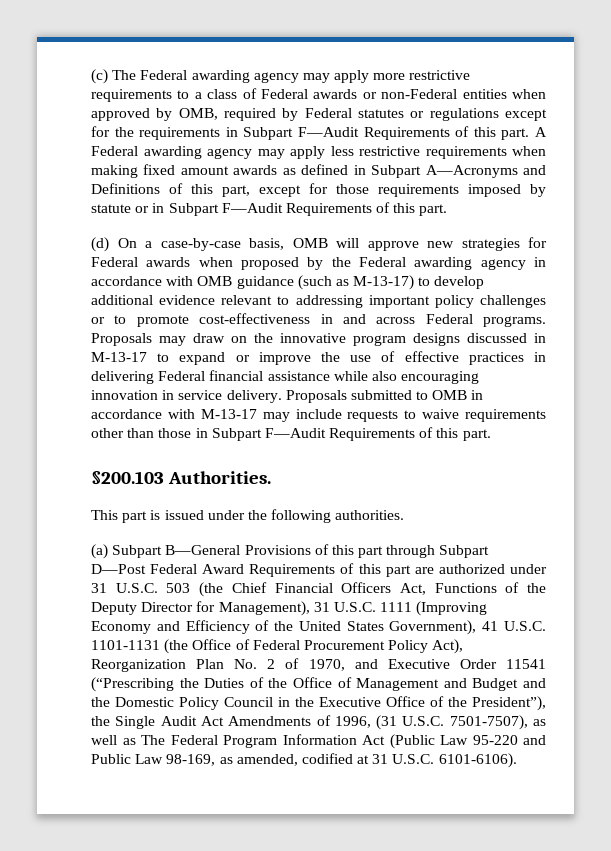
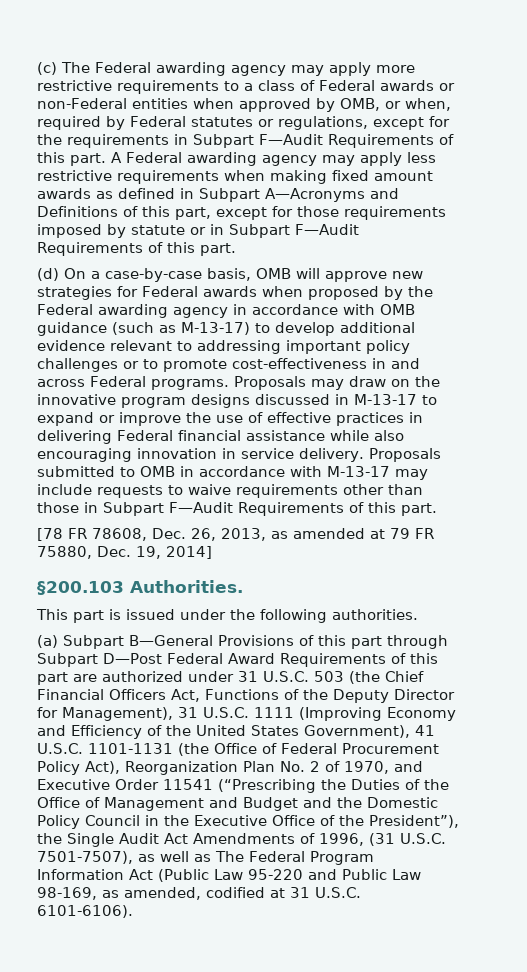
(218, 114) none -> [385,98,451,111] or when,
[429,108,499,121] regulations -> [278,116,368,130] regulations,
(491, 435) none -> [37,528,434,541] [37,546,212,559] // [78 FR 78608, Dec. 26, 2013, as amended at 79 FR 75880, Dec. 19, 2014]

